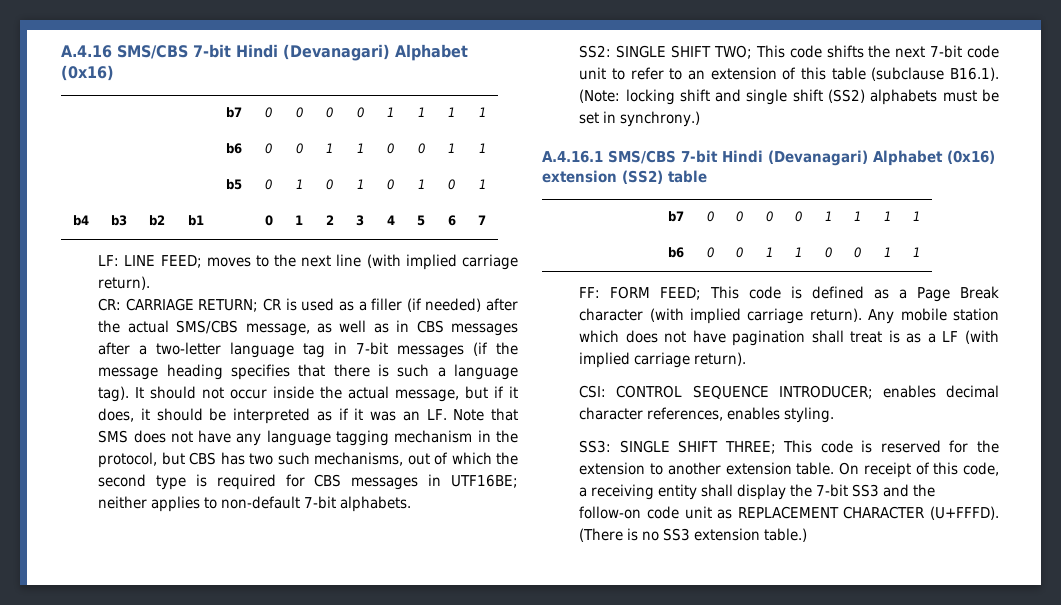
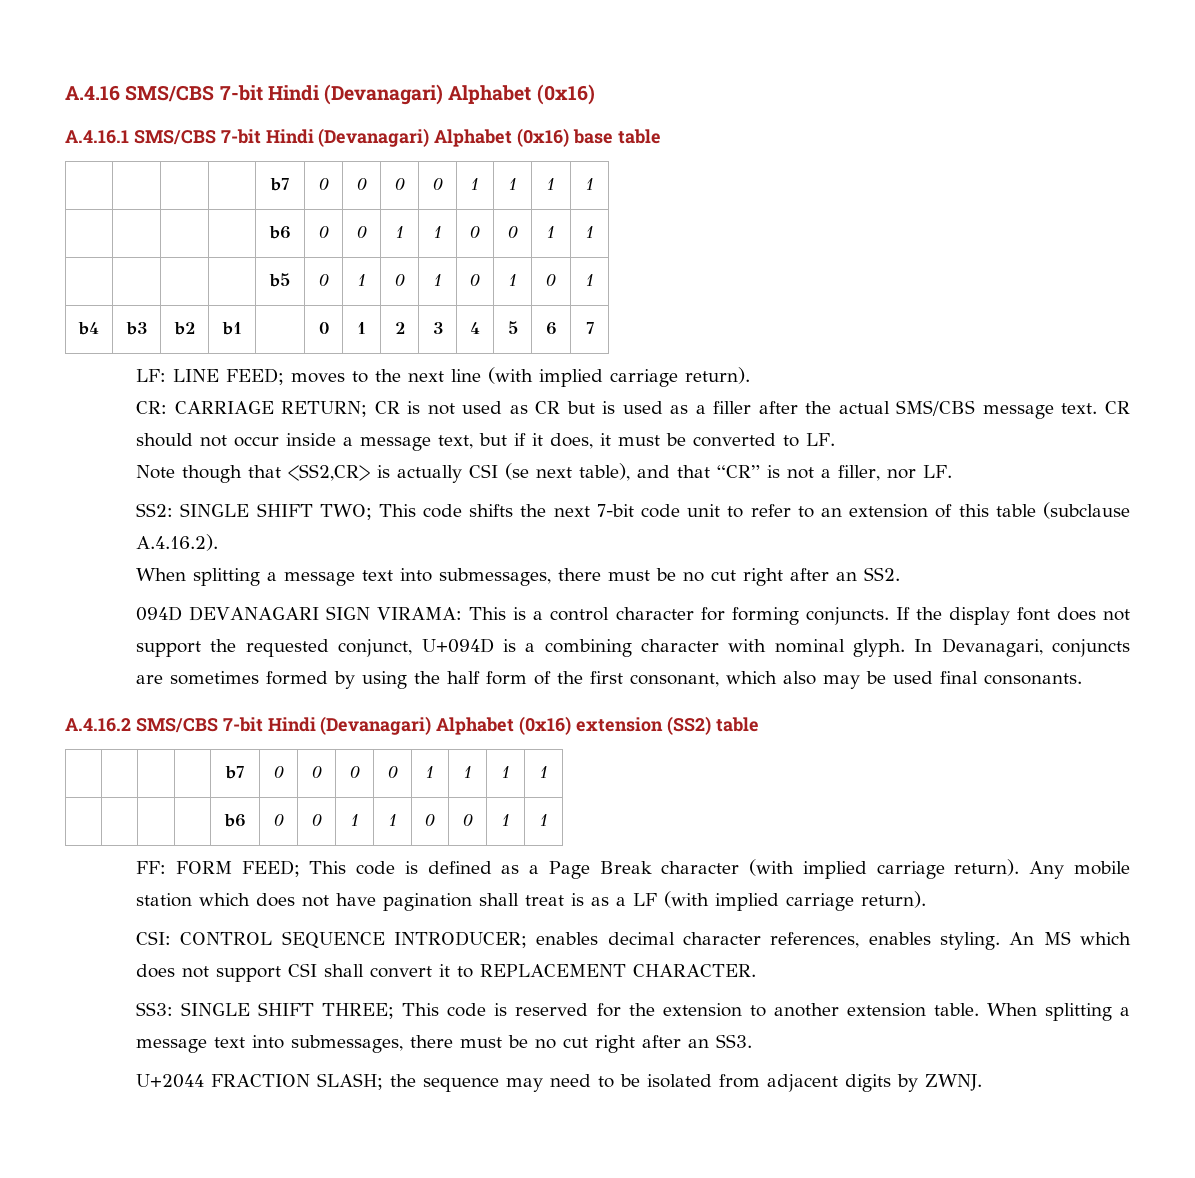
(114, 73) none -> [65,128,661,147] // A.4.16.1 SMS/CBS 7-bit Hindi (Devanagari) Alphabet (0x16) base table
(297, 304) none -> [427,401,616,415] not used as CR but is
[406,298,482,312] (if needed) -> (752, 407) none
[245,320,519,336] [98,342,519,358] [98,364,518,380] [98,386,145,402] message, as well as in CBS messages after a two-letter language tag in 7-bit messages (if the message heading specifies that there is such a language tag). It -> [982,401,1130,419] message text. CR
[320,386,460,402] the actual message, -> [343,435,474,451] a message text,
[156,408,519,424] [98,430,518,446] [98,452,518,468] [98,474,518,490] [98,496,412,512] should be interpreted as if it was an LF. Note that SMS does not have any language tagging mechanism in the protocol, but CBS has two such mechanisms, out of which the second type is required for CBS messages in UTF16BE; neither applies to non-default 7-bit alphabets. -> [618,433,836,447] [136,463,953,483] must be converted to LF. // Note though that <SS2,CR> is actually CSI (se next table), and that “CR” is not a filler, nor LF.
[950,67,999,81] [579,89,999,105] [579,111,701,127] [542,150,603,163] B16.1). (Note: locking shift and single shift (SS2) alphabets must be set in synchrony.) // A.4.16.1 -> [136,534,219,551] [136,567,901,586] [136,606,1130,625] [136,638,1130,657] [136,671,1083,689] [65,718,131,732] A.4.16.2). // When splitting a message text into submessages, there must be no cut right after an SS2. // 094D DEVANAGARI SIGN VIRAMA: This is a control character for forming conjuncts. If the display font does not support the requested conjunct, U+094D is a combining character with nominal glyph. In Devanagari, conjuncts are sometimes formed by using the half form of the first consonant, which also may be used final consonants. // A.4.16.2
(835, 415) none -> [1009,931,1131,945] [136,963,757,982] An MS which does not support CSI shall convert it to REPLACEMENT CHARACTER.
[839,462,999,478] [579,484,936,500] [579,506,999,520] [579,528,808,542] On receipt of this code, a receiving entity shall display the 7-bit SS3 and the follow-on code unit as REPLACEMENT CHARACTER (U+FFFD). (There is no SS3 extension table.) -> [986,1003,1130,1021] [136,1034,753,1053] [136,1073,983,1092] When splitting a message text into submessages, there must be no cut right after an SS3. // U+2044 FRACTION SLASH; the sequence may need to be isolated from adjacent digits by ZWNJ.

